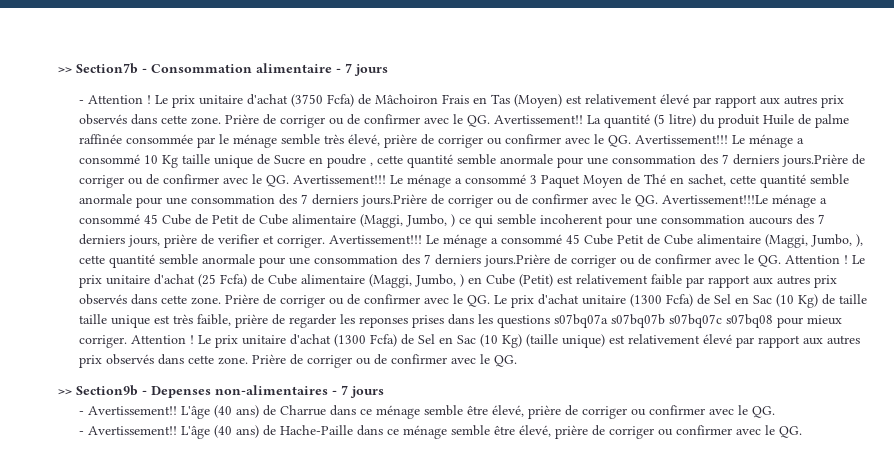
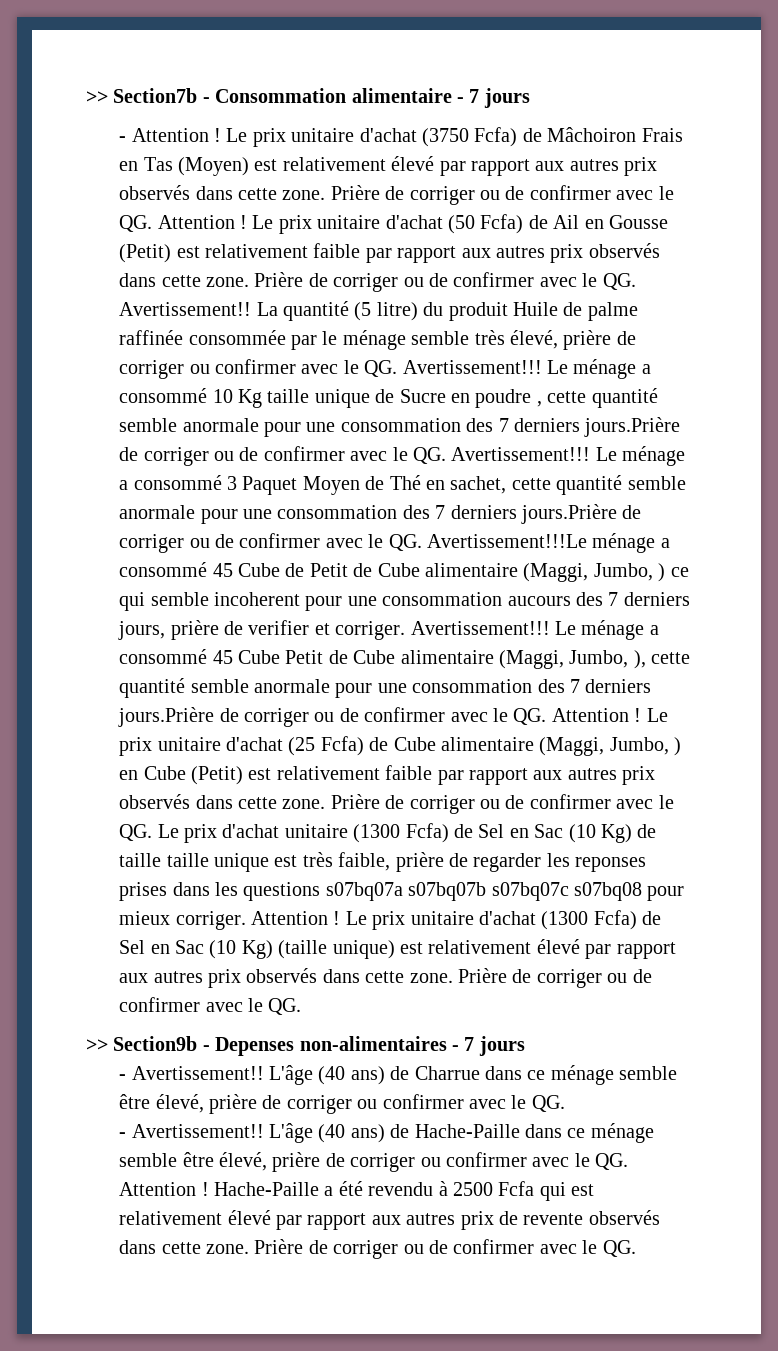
(491, 121) none -> [157,214,668,234] [119,243,660,263] [119,272,636,292] Attention ! Le prix unitaire d'achat (50 Fcfa) de Ail en Gousse (Petit) est relativement faible par rapport aux autres prix observés dans cette zone. Prière de corriger ou de confirmer avec le QG.
(803, 432) none -> [119,1181,595,1201] [119,1210,660,1230] [119,1239,636,1259] Attention ! Hache-Paille a été revendu à 2500 Fcfa qui est relativement élevé par rapport aux autres prix de revente observés dans cette zone. Prière de corriger ou de confirmer avec le QG.

